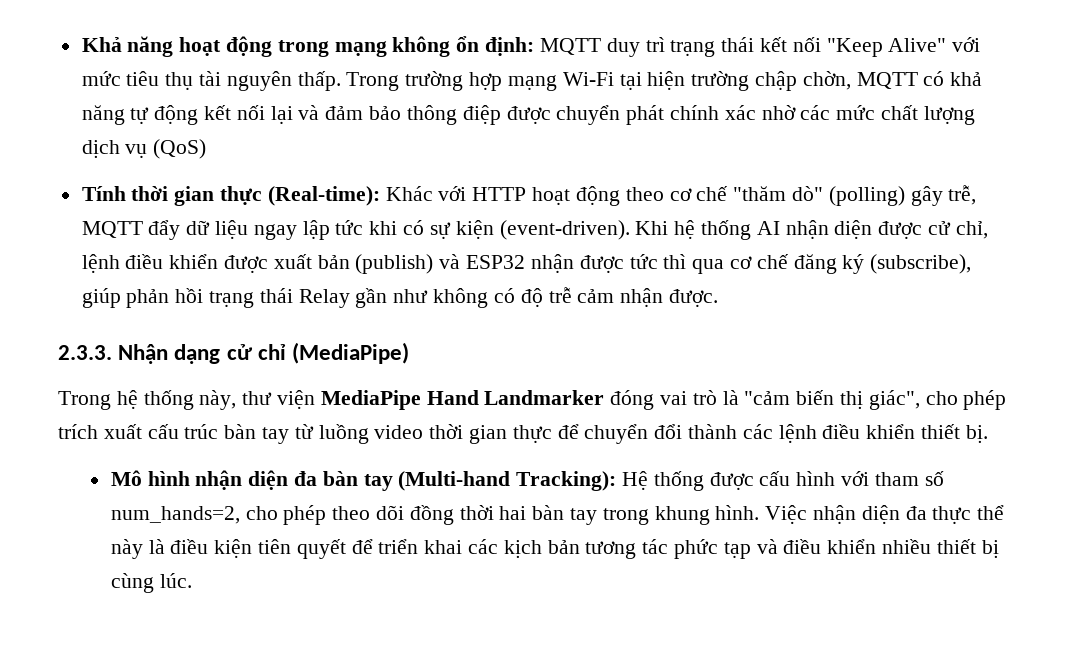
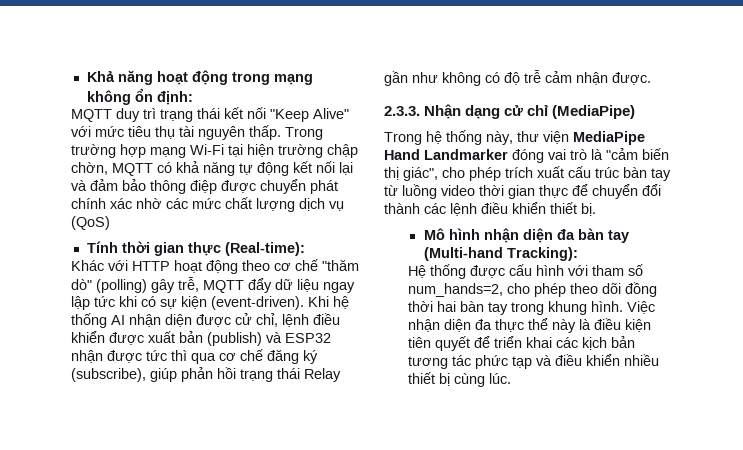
(535, 46) none -> (193, 98) //
(380, 196) none -> (305, 249) //
(617, 481) none -> (578, 254) //

